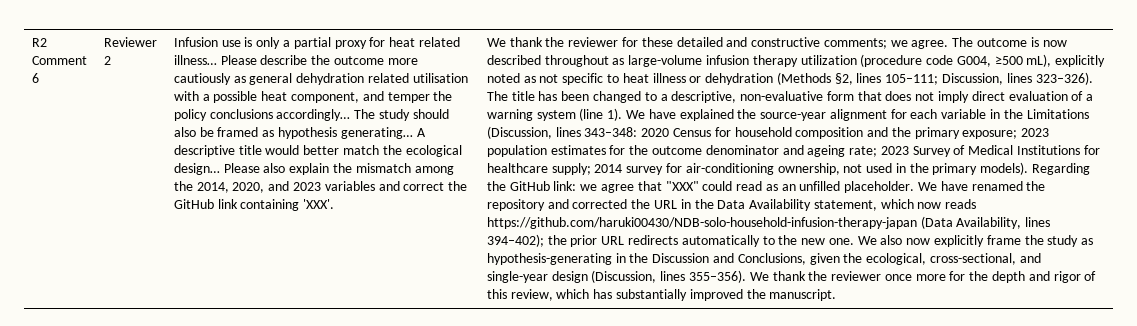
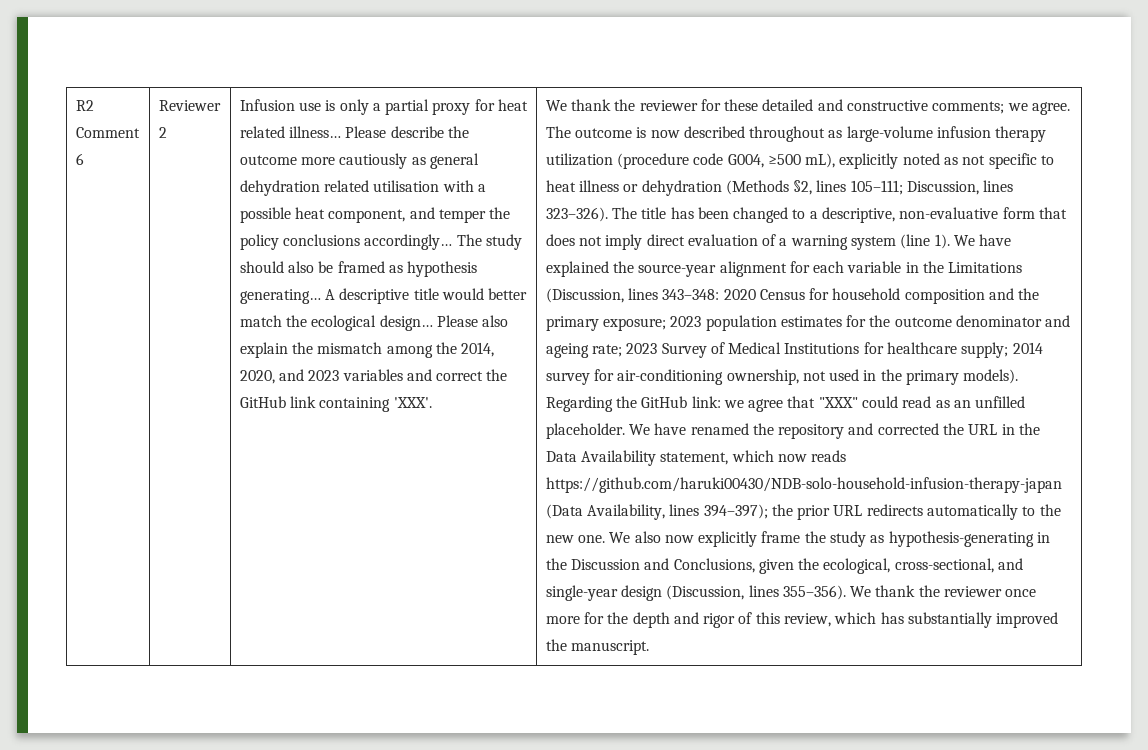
[486,234,544,247] 394–402); -> [703,504,768,519] 394–397);

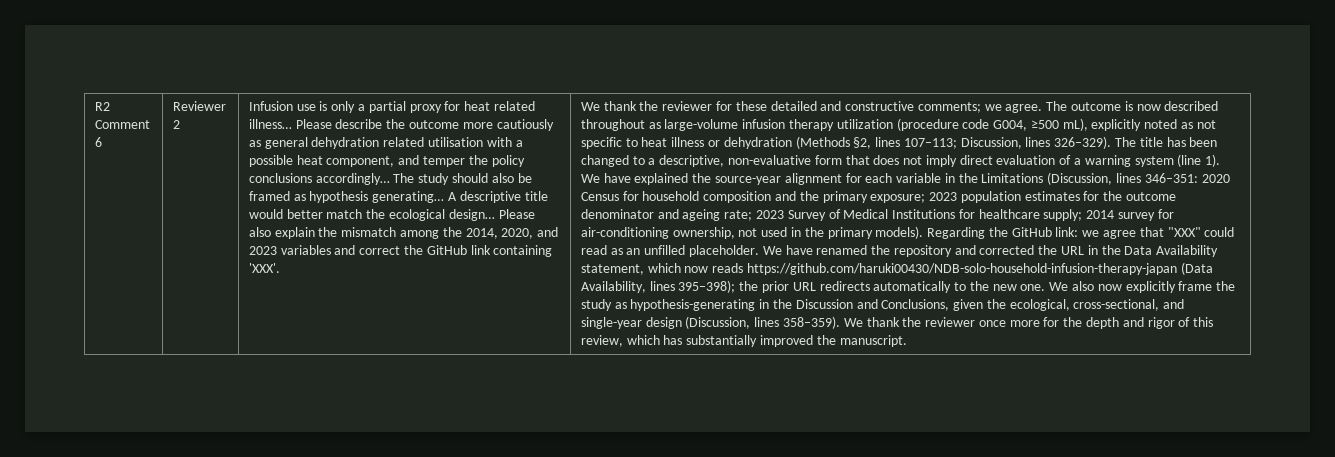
[850,180,903,195] 105–111; -> [903,138,957,149] 107–113;
[545,207,608,222] 323–326). -> [1054,136,1112,149] 326–329).
[662,289,720,300] 343–348: -> [1144,173,1198,183] 346–351:
[703,504,768,519] 394–397); -> [678,280,736,293] 395–398);
[782,585,846,600] 355–356). -> [782,316,840,329] 358–359).

